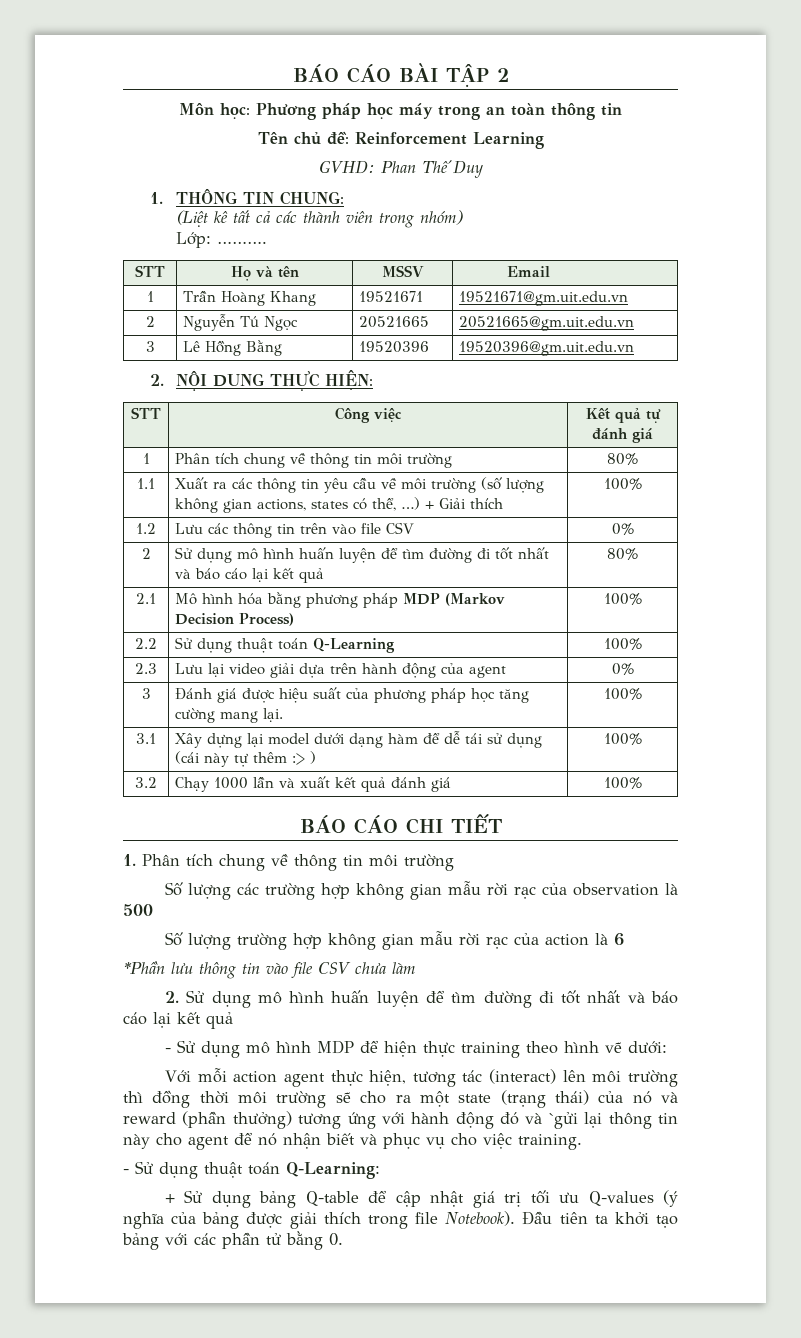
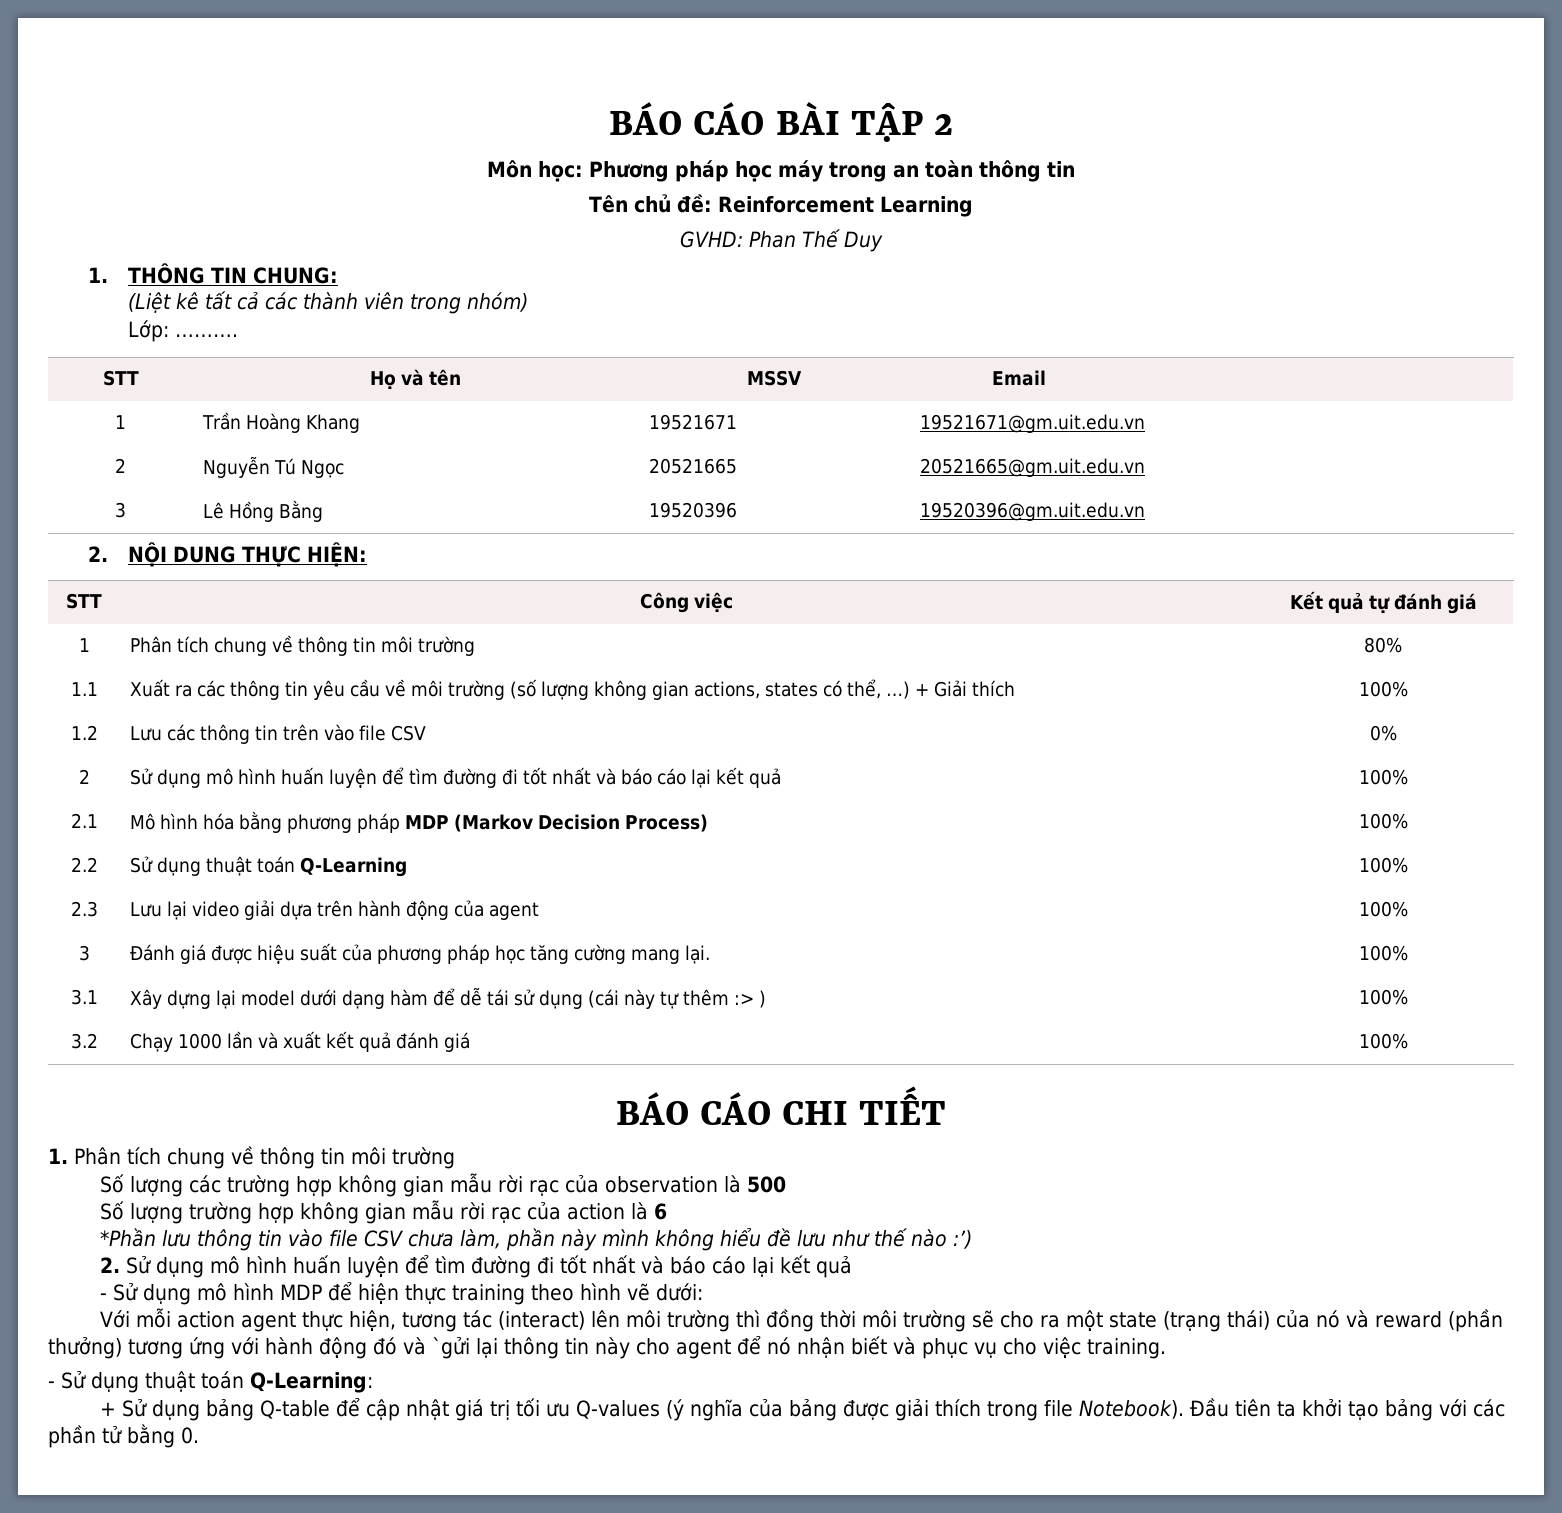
[607,548,638,560] 80% -> [1358,769,1408,785] 100%
[611,663,634,675] 0% -> [1358,901,1408,917] 100%
[392,962,415,974] làm -> [460,1227,973,1251] làm, phần này mình không hiểu đề lưu như thế nào :’)

